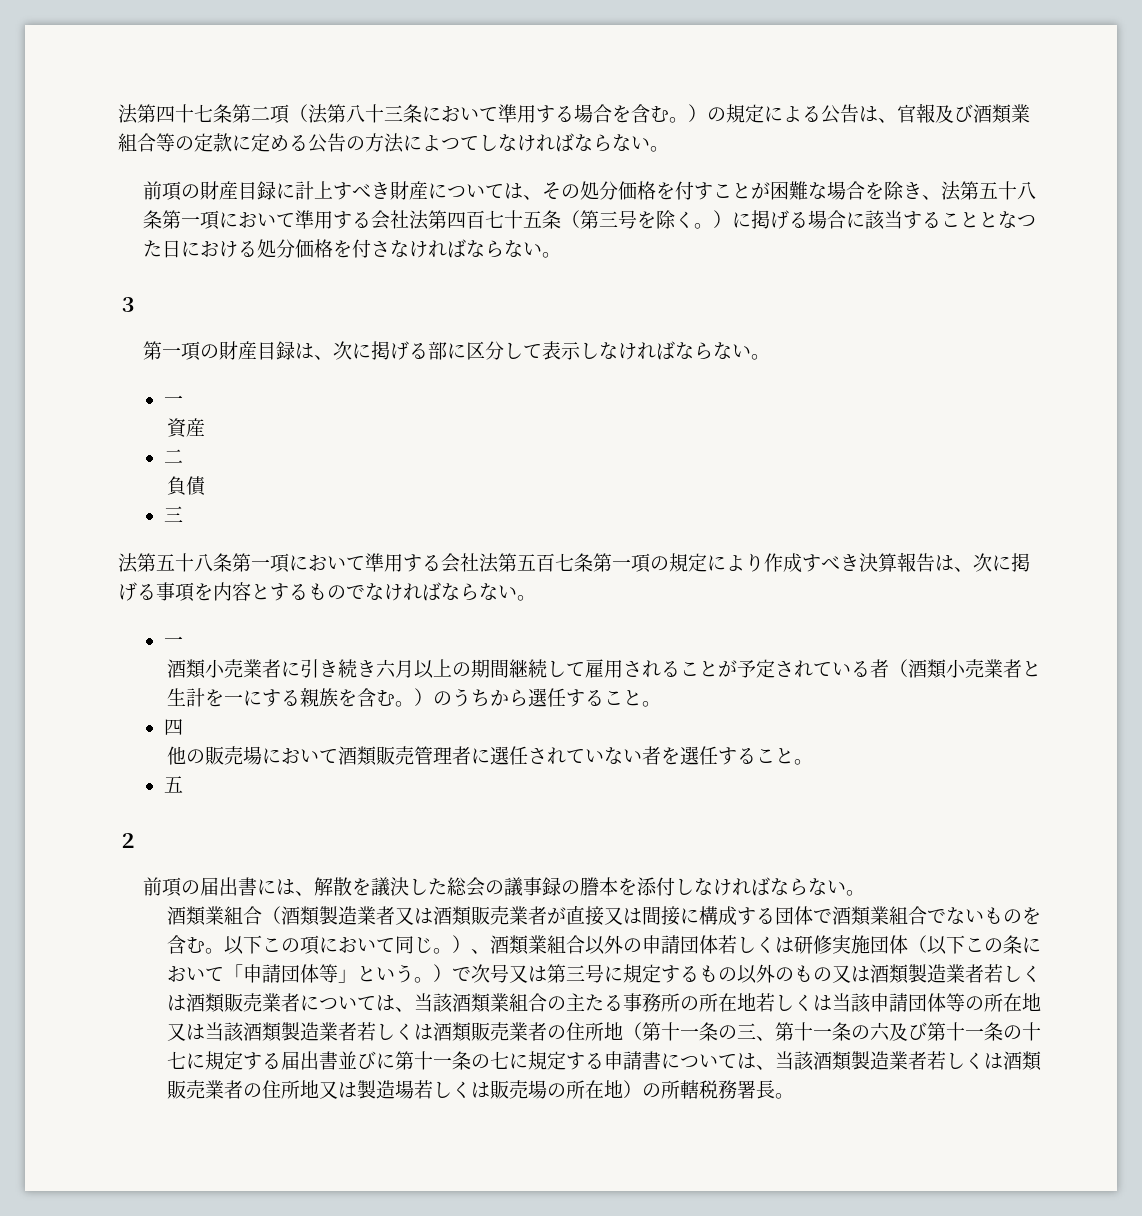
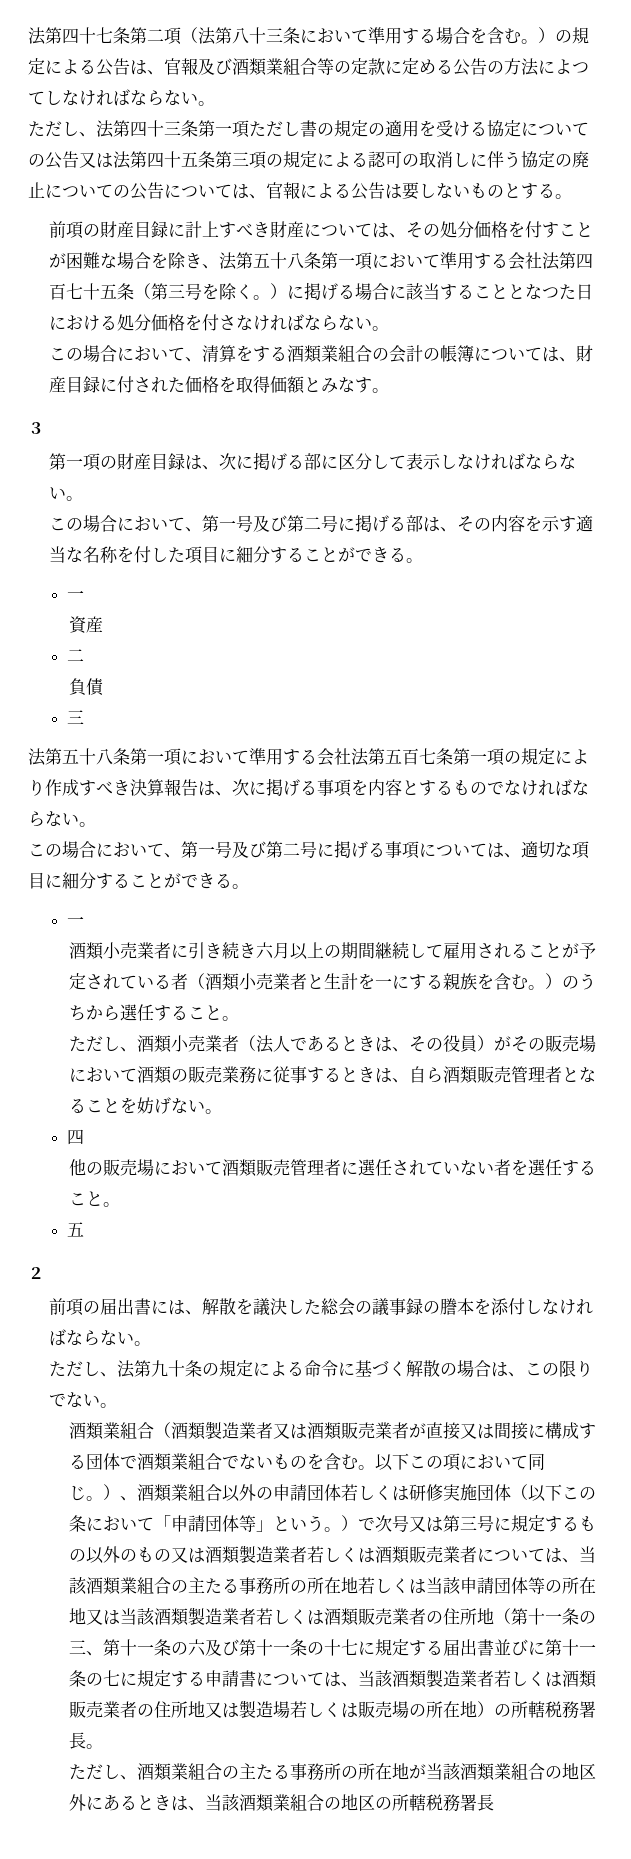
(669, 149) none -> [28,120,589,138] [28,151,589,169] [28,182,572,200] // ただし、法第四十三条第一項ただし書の規定の適用を受ける協定についての公告又は法第四十五条第三項の規定による認可の取消しに伴う協定の廃止についての公告については、官報による公告は要しないものとする。
(561, 255) none -> [48,345,593,363] [48,376,389,394] // この場合において、清算をする酒類業組合の会計の帳簿については、財産目録に付された価格を取得価額とみなす。
(770, 357) none -> [48,514,593,532] [48,546,423,564] // この場合において、第一号及び第二号に掲げる部は、その内容を示す適当な名称を付した項目に細分することができる。
(536, 598) none -> [28,840,589,859] [28,872,249,889] // この場合において、第一号及び第二号に掲げる事項については、適切な項目に細分することができる。
(662, 704) none -> [69,1035,597,1053] [69,1066,597,1084] [69,1097,223,1114] // ただし、酒類小売業者（法人であるときは、その役員）がその販売場において酒類の販売業務に従事するときは、自ら酒類販売管理者となることを妨げない。
(865, 893) none -> [48,1360,593,1378] [48,1392,117,1408] // ただし、法第九十条の規定による命令に基づく解散の場合は、この限りでない。
(795, 1096) none -> [69,1763,597,1781] [69,1794,495,1812] // ただし、酒類業組合の主たる事務所の所在地が当該酒類業組合の地区外にあるときは、当該酒類業組合の地区の所轄税務署長

